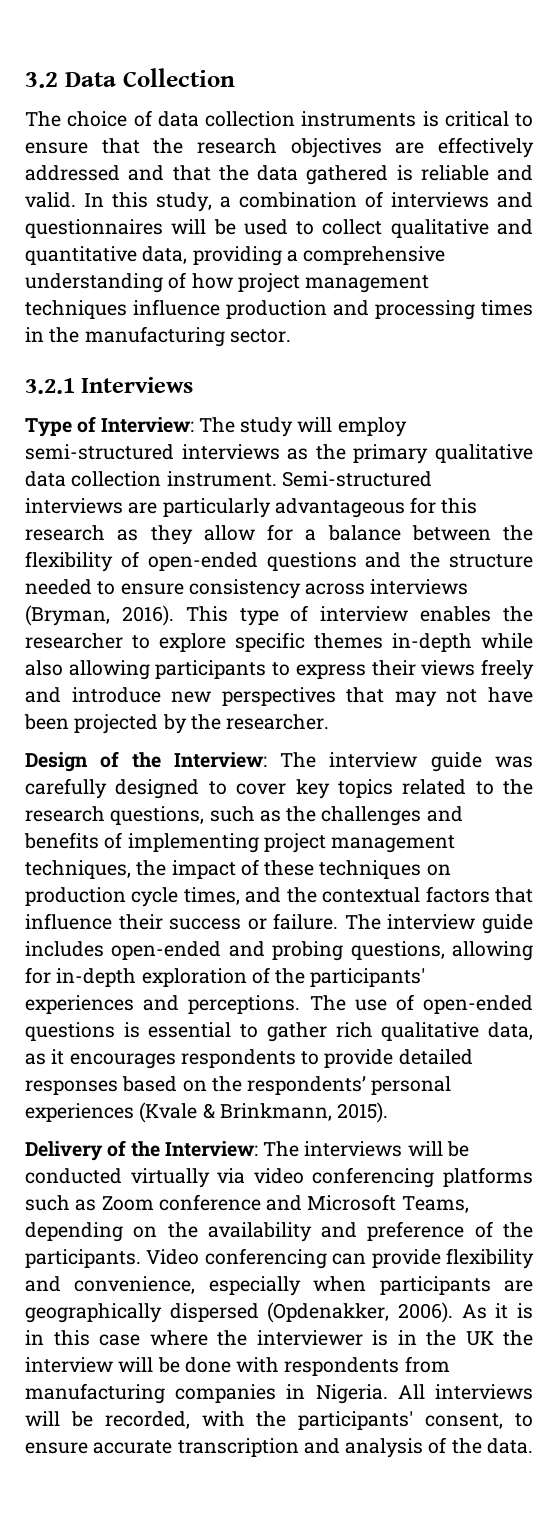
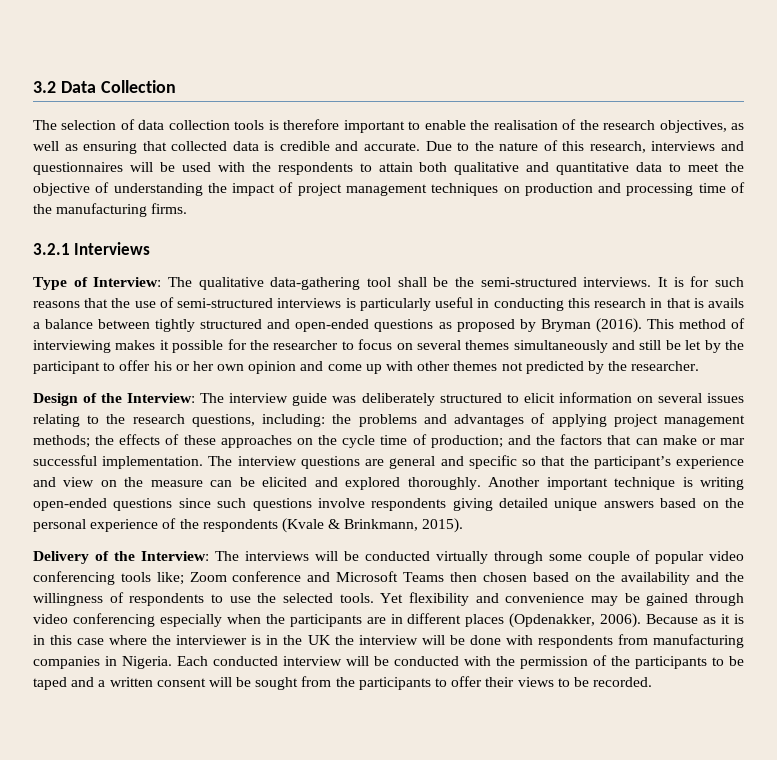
[67,111,128,127] choice -> [61,120,117,130] selection
[301,111,533,127] [25,137,534,158] [25,165,533,185] [25,191,383,212] instruments is critical to ensure that the research objectives are effectively addressed and that the data gathered is reliable and valid. In this study, a combination of -> [234,119,745,133] [33,140,646,154] tools is therefore important to enable the realisation of the research objectives, as well as ensuring that collected data is credible and accurate. Due to the nature of this research,
[296,219,533,238] [25,246,446,266] [25,272,233,293] to collect qualitative and quantitative data, providing a comprehensive understanding of how -> [217,162,744,175] [33,182,294,196] with the respondents to attain both qualitative and quantitative data to meet the objective of understanding the impact of
[133,299,220,316] influence -> [503,186,520,193] on
[481,300,533,316] [25,327,44,342] times in -> [698,182,746,193] time of
[229,329,291,343] sector. -> [151,203,188,214] firms.
[240,417,407,437] [25,444,533,464] [25,471,432,487] [25,497,478,518] [25,524,533,545] [25,551,533,572] [25,579,469,599] [25,605,533,626] [25,632,533,652] [25,659,534,680] [25,687,533,707] [24,714,159,734] study will employ semi-structured interviews as the primary qualitative data collection instrument. Semi-structured interviews are particularly advantageous for this research as they allow for a balance between the flexibility of open-ended questions and the structure needed to ensure consistency across interviews (Bryman, 2016). This type of interview enables the researcher to explore specific themes in-depth while also allowing participants to express their views freely and introduce new perspectives that may not have been projected -> [198,276,744,290] [33,297,745,311] [33,318,745,333] [33,339,745,353] [33,360,584,374] qualitative data-gathering tool shall be the semi-structured interviews. It is for such reasons that the use of semi-structured interviews is particularly useful in conducting this research in that is avails a balance between tightly structured and open-ended questions as proposed by Bryman (2016). This method of interviewing makes it possible for the researcher to focus on several themes simultaneously and still be let by the participant to offer his or her own opinion and come up with other themes not predicted
[25,778,533,799] [25,806,463,826] [24,832,456,853] [25,859,451,879] [25,887,421,907] carefully designed to cover key topics related to the research questions, such as the challenges and benefits of implementing project management techniques, the impact of these techniques on production cycle times, and the contextual -> [361,392,744,406] [33,413,746,427] [33,434,556,448] deliberately structured to elicit information on several issues relating to the research questions, including: the problems and advantages of applying project management methods; the effects of these approaches on the cycle time of production; and the
[25,913,533,934] [25,941,533,961] [25,967,426,987] [25,994,533,1014] [25,1022,533,1042] [25,1049,473,1069] [25,1076,452,1095] [25,1103,134,1122] influence their success or failure. The interview guide includes open-ended and probing questions, allowing for in-depth exploration of the participants' experiences and perceptions. The use of open-ended questions is essential to gather rich qualitative data, as it encourages respondents to provide detailed responses based on the respondents’ personal experiences -> [635,435,745,445] [33,455,745,469] [33,477,745,490] [33,498,744,511] [33,518,278,532] can make or mar successful implementation. The interview questions are general and specific so that the participant’s experience and view on the measure can be elicited and explored thoroughly. Another important technique is writing open-ended questions since such questions involve respondents giving detailed unique answers based on the personal experience of the respondents
[217,1167,533,1188] [25,1194,469,1213] [25,1221,533,1242] [25,1248,534,1269] [25,1276,196,1294] via video conferencing platforms such as Zoom conference and Microsoft Teams, depending on the availability and preference of the participants. Video conferencing can provide flexibility and convenience, -> [494,550,744,564] [33,571,745,585] [33,592,744,606] [33,613,155,627] through some couple of popular video conferencing tools like; Zoom conference and Microsoft Teams then chosen based on the availability and the willingness of respondents to use the selected tools. Yet flexibility and convenience may be gained through video conferencing
(367, 1284) none -> [265,614,285,624] the
[25,1302,487,1323] geographically dispersed (Opdenakker, 2006). As -> [390,613,717,628] in different places (Opdenakker, 2006). Because as
[397,1384,533,1400] [25,1411,533,1430] [25,1437,533,1458] All interviews will be recorded, with the participants' consent, to ensure accurate transcription and analysis of the data. -> [177,655,744,669] [33,676,653,690] Each conducted interview will be conducted with the permission of the participants to be taped and a written consent will be sought from the participants to offer their views to be recorded.

